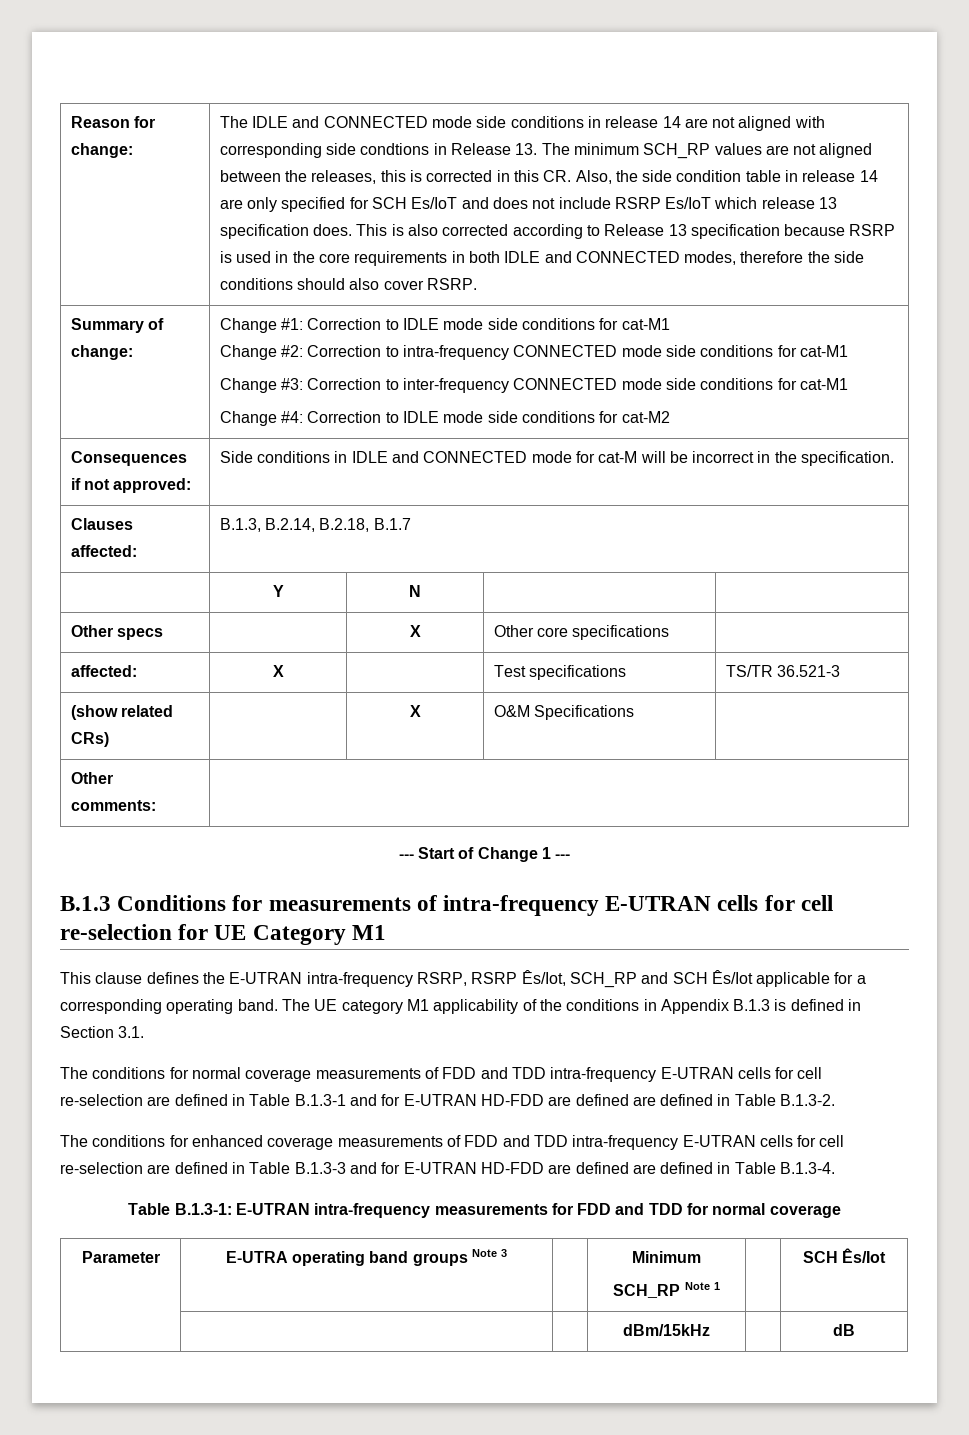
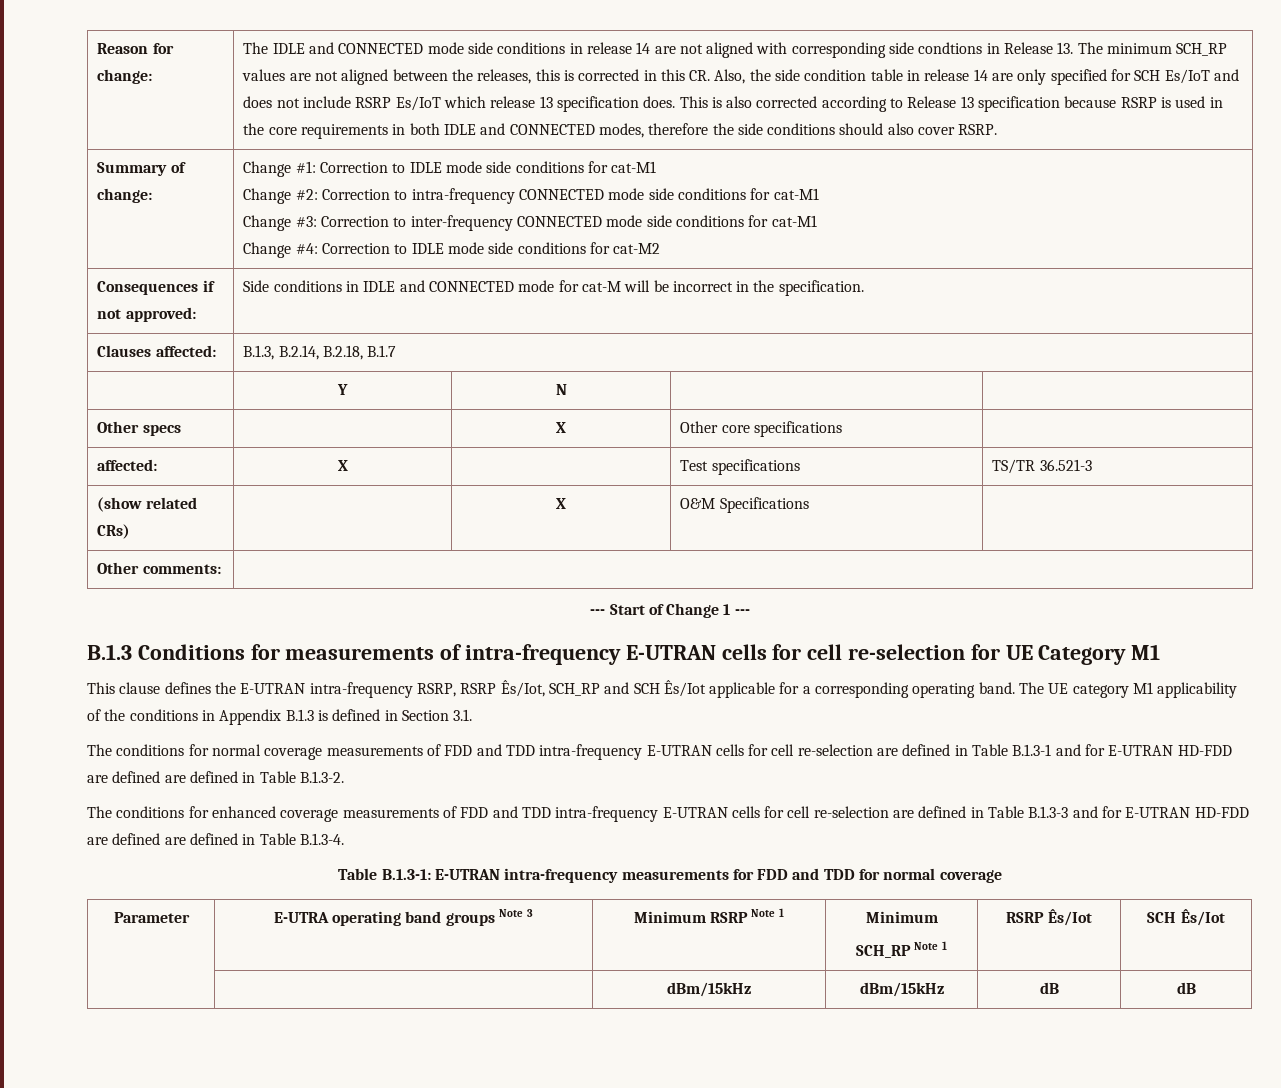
(508, 1253) none -> [633,908,785,923] Minimum RSRP Note 1
(720, 1286) none -> [1006,909,1092,926] RSRP Ês/Iot
[623,1324,710,1336] | dBm/15kHz | -> [667,982,751,997] [859,982,944,997] [1039,982,1059,994] dBm/15kHz | dBm/15kHz | dB

